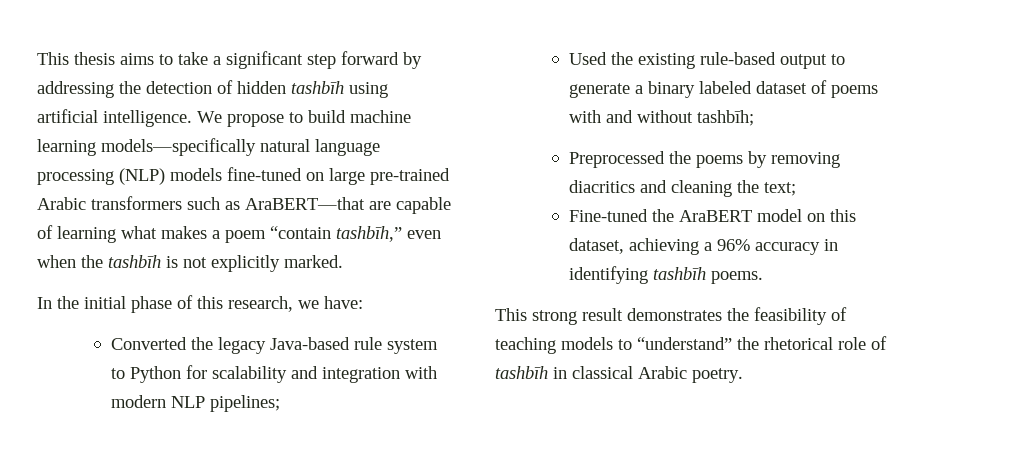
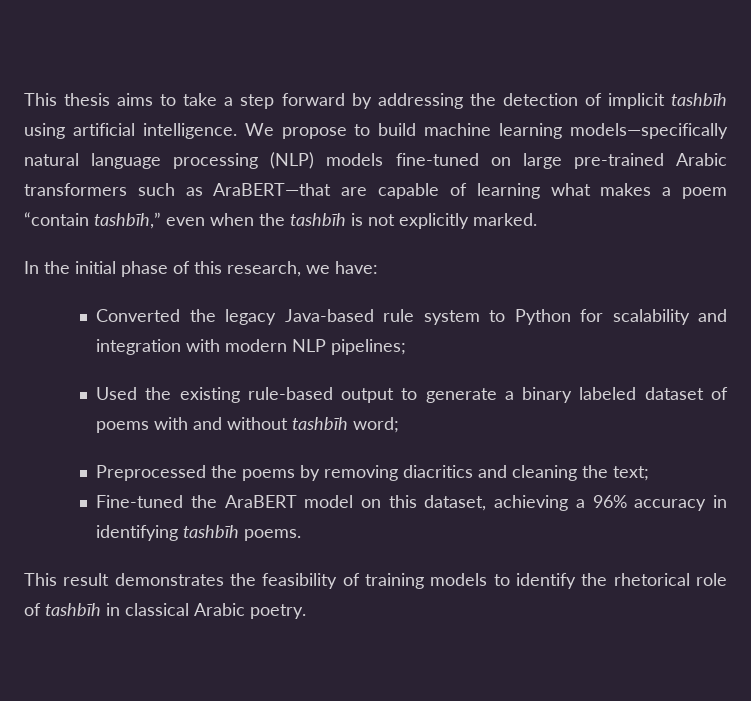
[226,51,303,69] significant -> (234, 101) none
[237,81,286,94] hidden -> [607,93,665,109] implicit
[697,110,755,126] tashbīh; -> [292,417,400,433] tashbīh word;
[532,310,577,325] strong -> (57, 579) none
[495,337,556,354] teaching -> [365,573,424,589] training
[637,337,732,350] “understand” -> [516,573,576,589] identify

